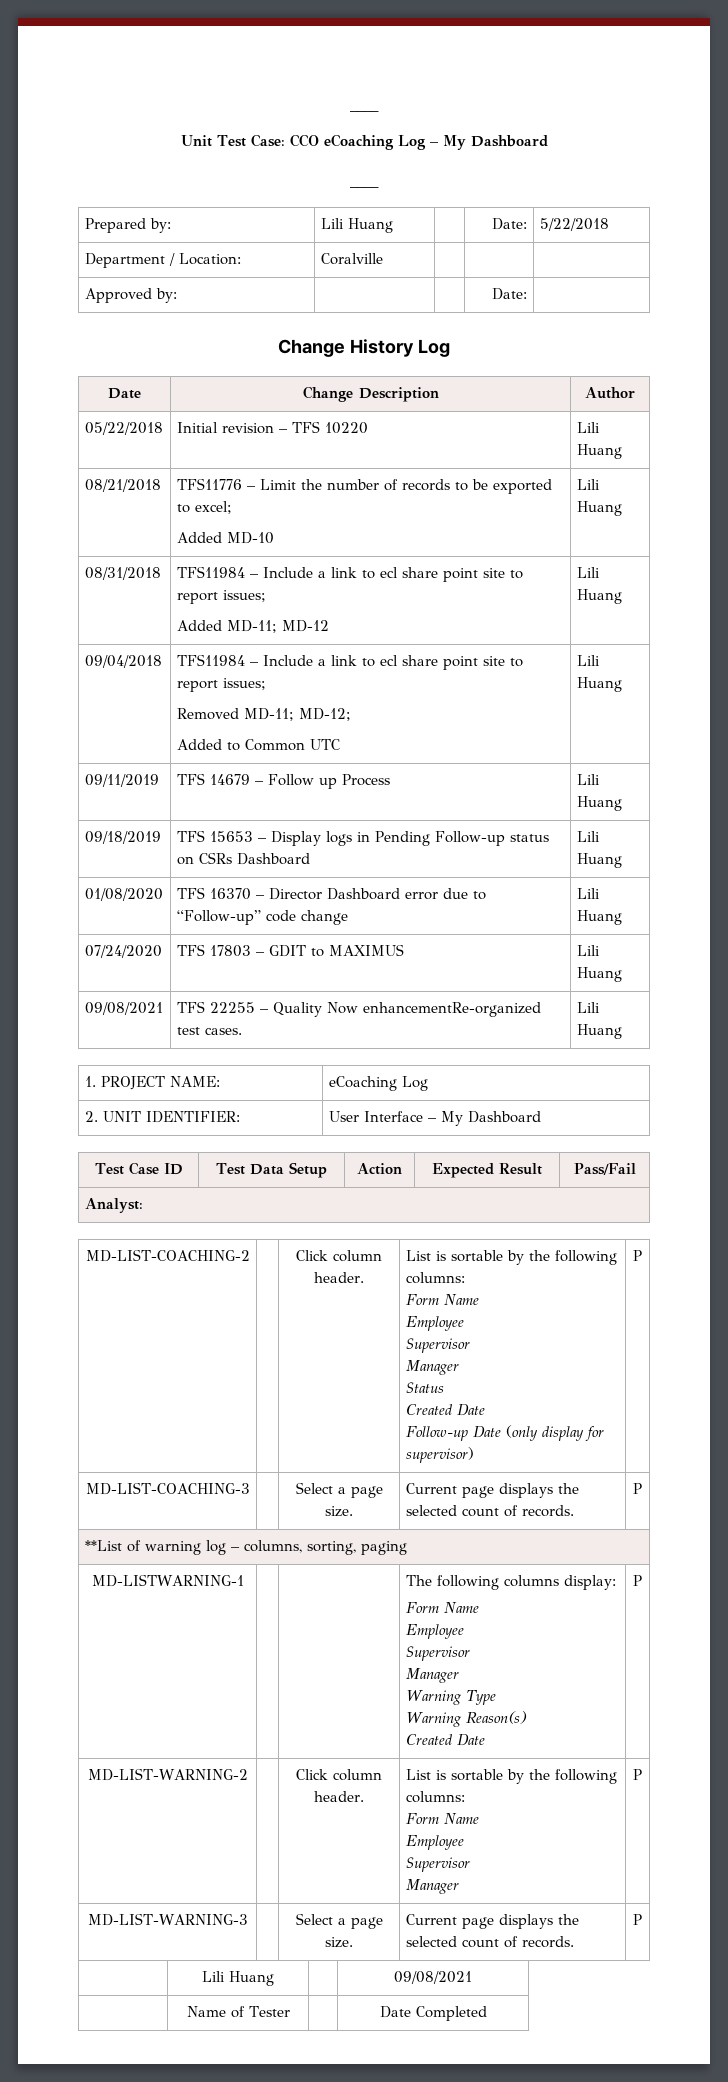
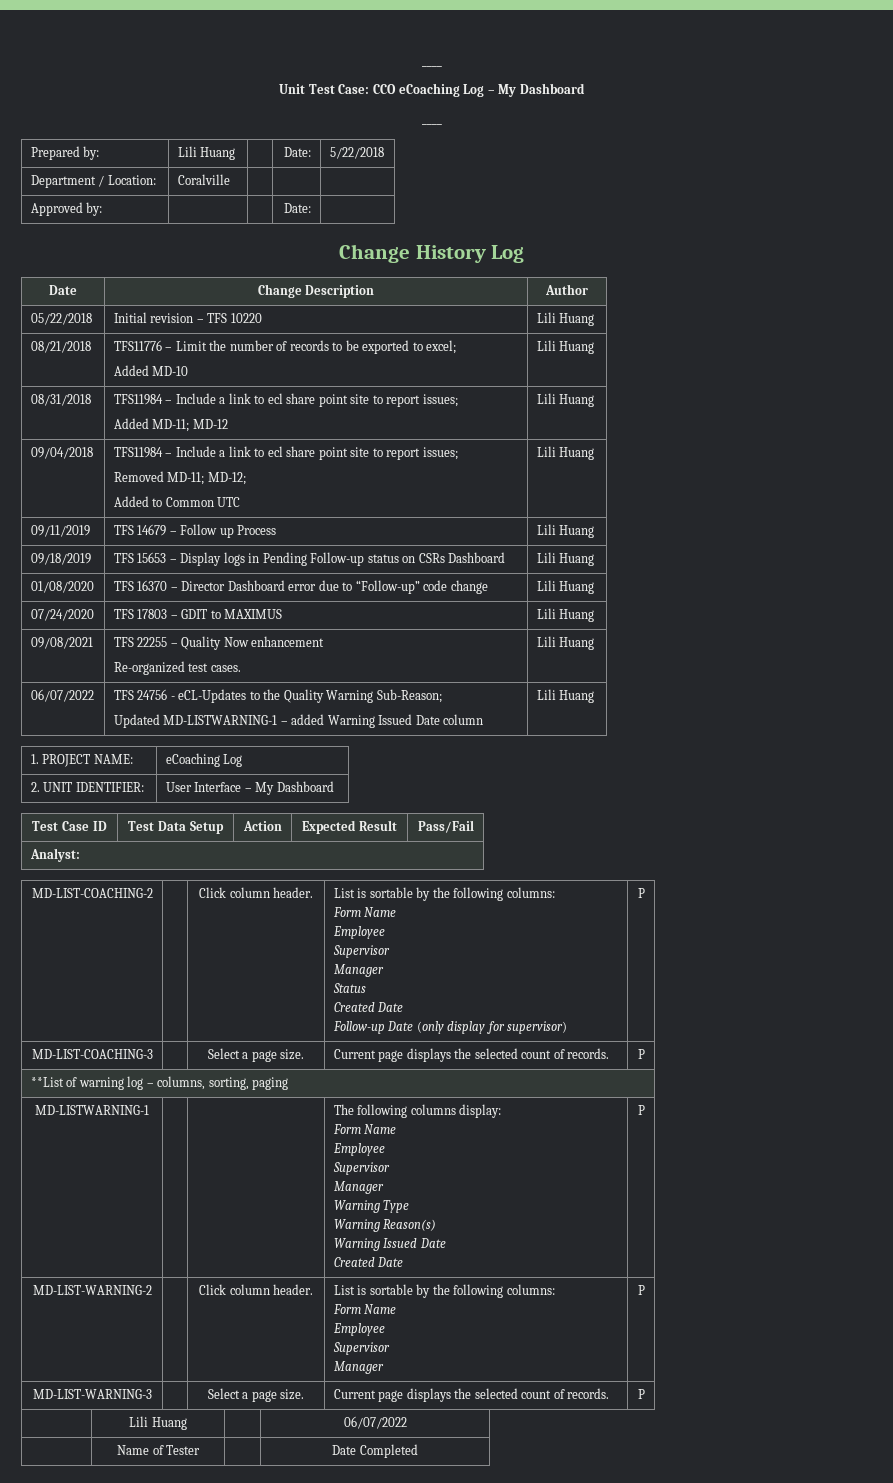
[362,1002,541,1017] enhancementRe-organized -> [251,636,325,647] [113,661,185,675] enhancement // Re-organized
(622, 1031) none -> [30,689,94,702] [113,689,442,703] [113,714,484,728] [536,689,595,703] // 06/07/2022 | TFS 24756 - eCL-Updates to the Quality Warning Sub-Reason; // Updated MD-LISTWARNING-1 – added Warning Issued Date column | Lili Huang
(527, 1717) none -> [333,1238,446,1251] // Warning Issued Date
[394,1971,473,1984] 09/08/2021 -> [343,1416,407,1429] 06/07/2022

